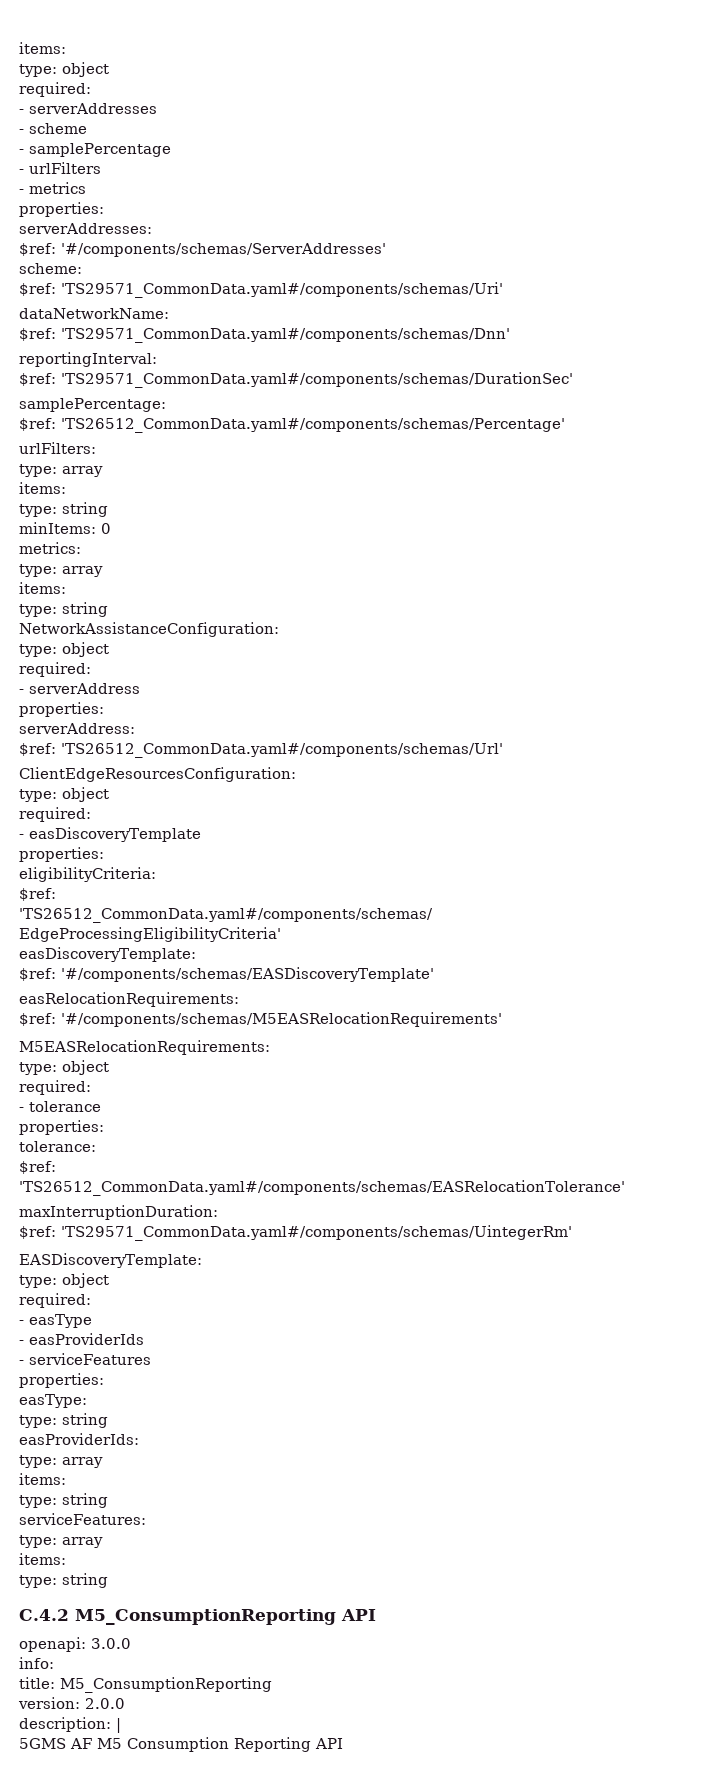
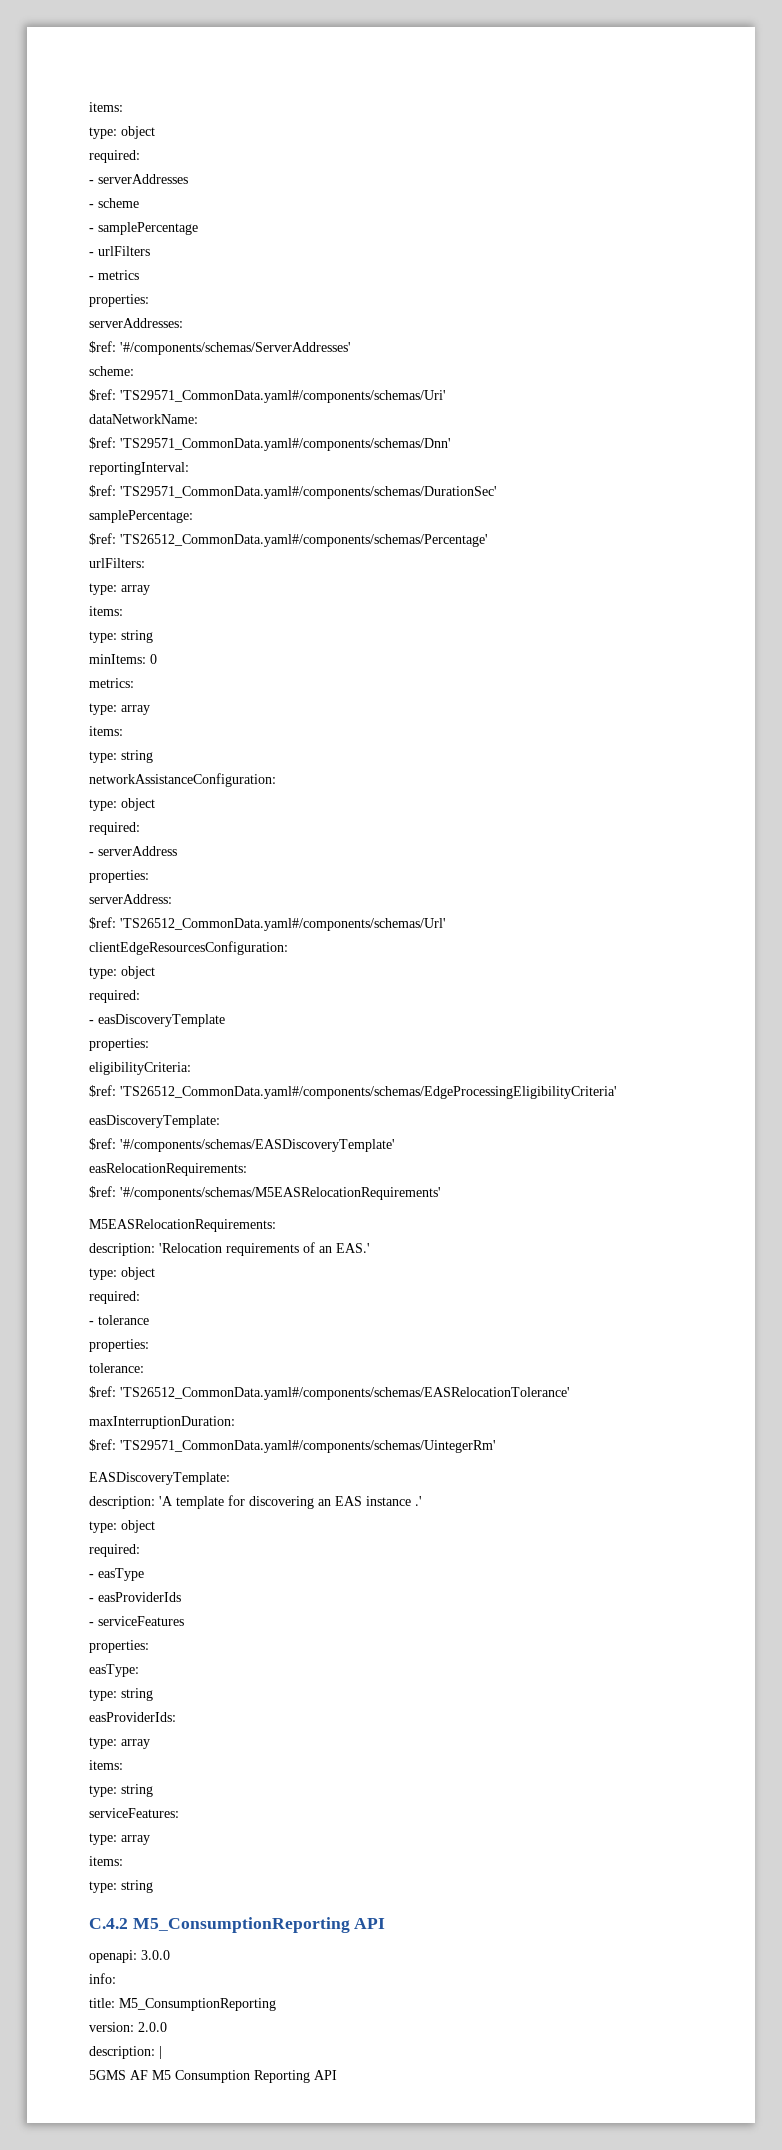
[19,622,279,637] NetworkAssistanceConfiguration: -> [89,773,276,787] networkAssistanceConfiguration:
[19,767,296,782] ClientEdgeResourcesConfiguration: -> [89,941,288,955] clientEdgeResourcesConfiguration:
(270, 1047) none -> [89,1242,370,1256] // description: 'Relocation requirements of an EAS.'
(202, 1260) none -> [89,1495,422,1509] // description: 'A template for discovering an EAS instance .'

